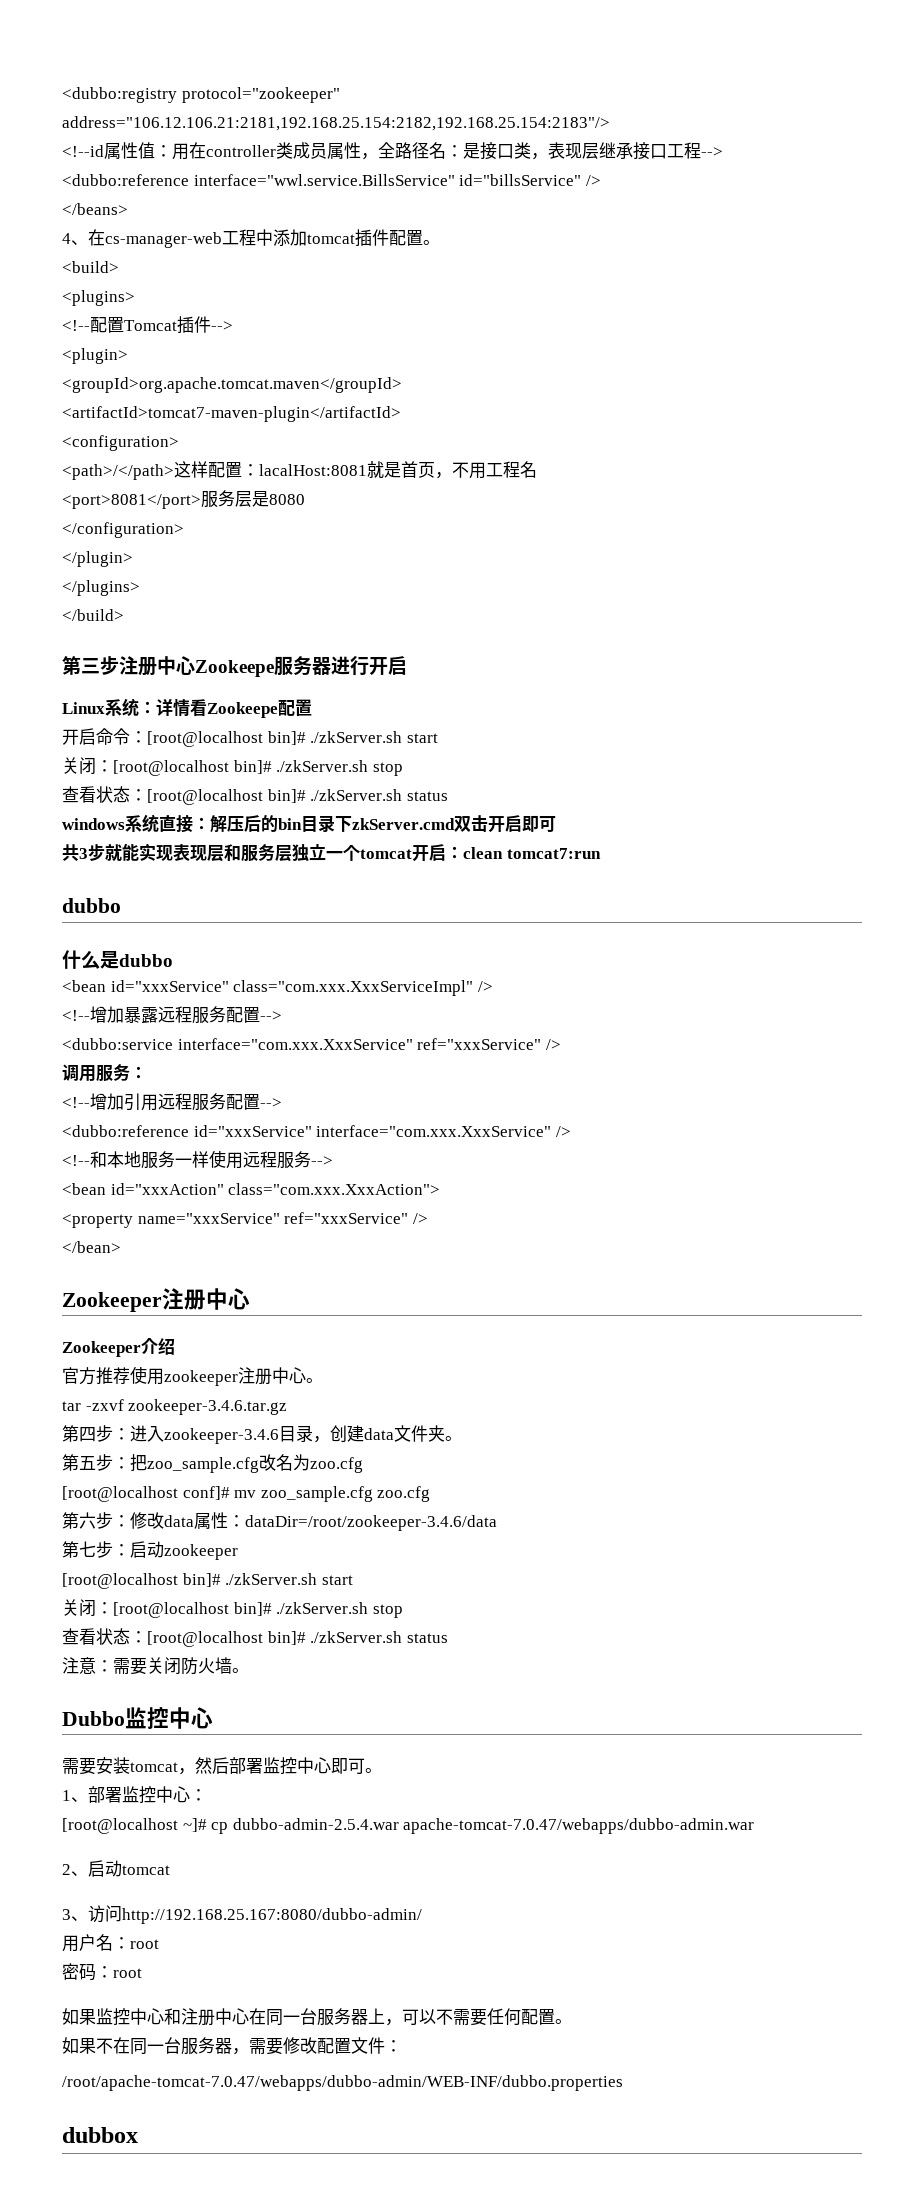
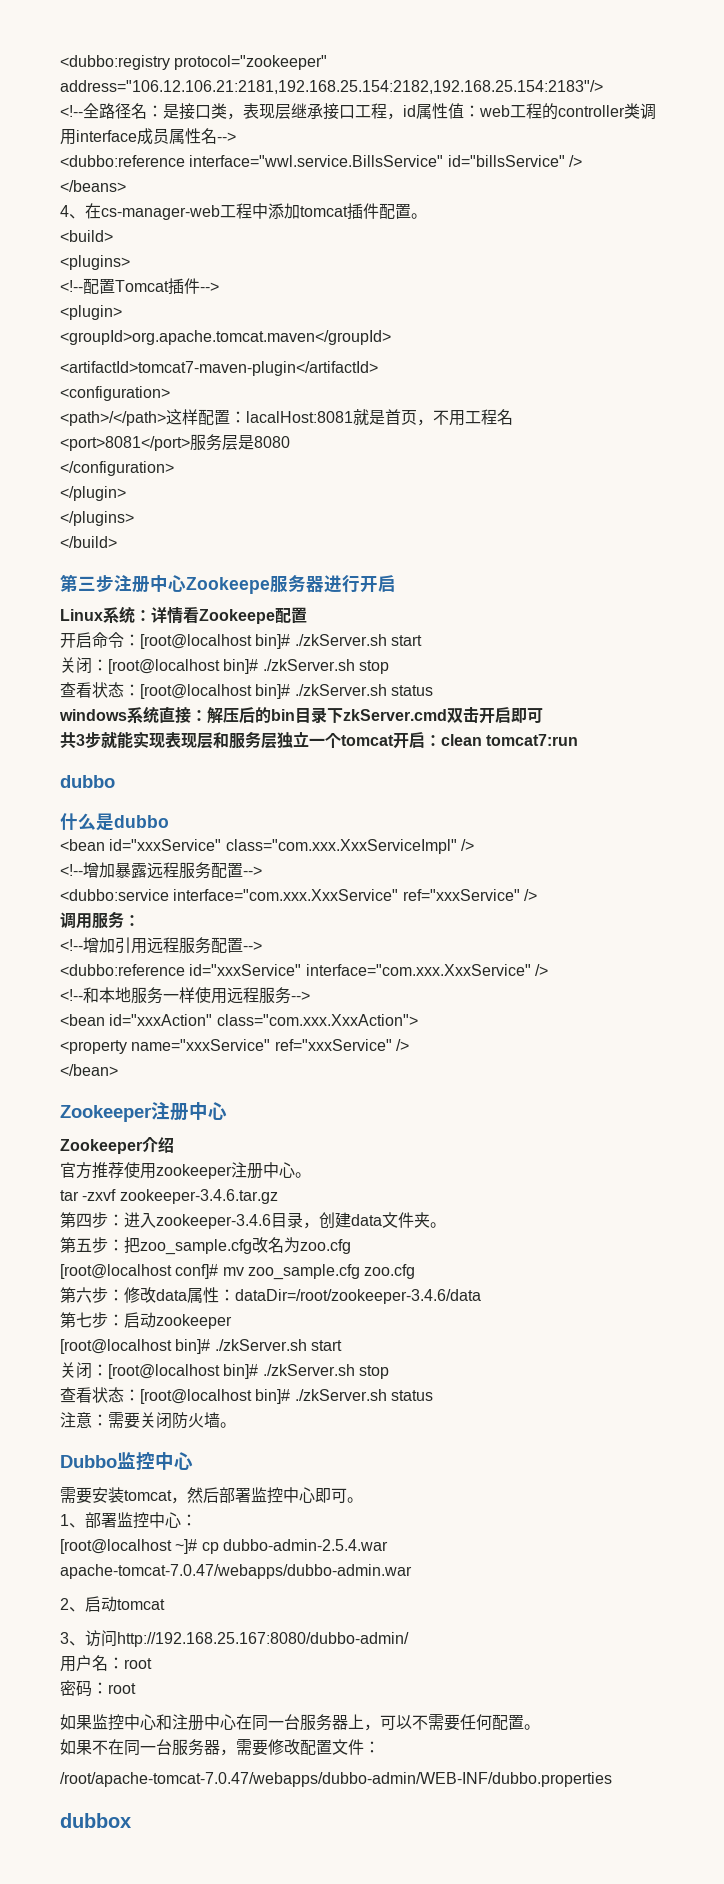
[62,142,378,160] <!--id属性值：用在controller类成员属性， -> [60,105,83,117] <!--
(701, 150) none -> [387,103,656,120] [60,128,217,145] ，id属性值：web工程的controller类调用interface成员属性名

